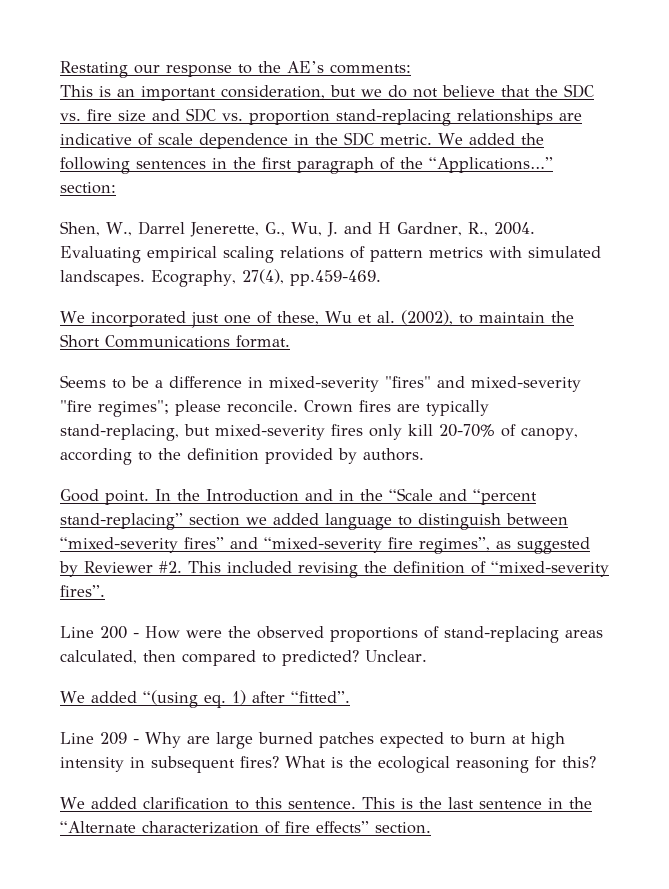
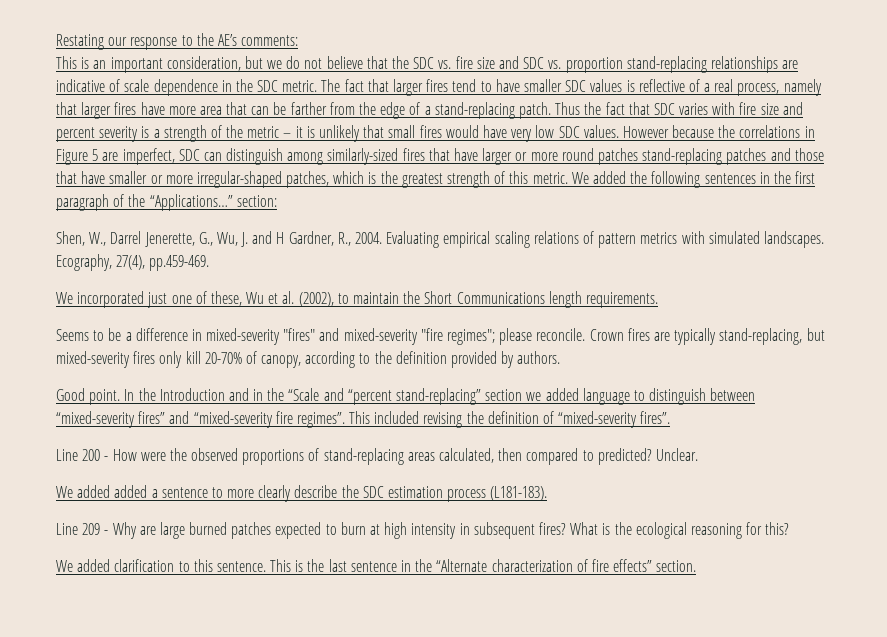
(432, 139) none -> [321,79,822,96] [56,102,803,119] [56,125,815,142] [56,148,824,165] [56,171,568,188] The fact that larger fires tend to have smaller SDC values is reflective of a real process, namely that larger fires have more area that can be farther from the edge of a stand-replacing patch. Thus the fact that SDC varies with fire size and percent severity is a strength of the metric – it is unlikely that small fires would have very low SDC values. However because the correlations in Figure 5 are imperfect, SDC can distinguish among similarly-sized fires that have larger or more round patches stand-replacing patches and those that have smaller or more irregular-shaped patches, which is the greatest strength of this metric.
[236,335,290,348] format. -> [548,291,658,308] length requirements.
[419,537,590,554] [59,561,182,577] regimes”, as suggested by Reviewer #2. -> [296,412,345,428] regimes”.
[142,690,350,708] “(using eq. 1) after “fitted”. -> [114,485,548,502] added a sentence to more clearly describe the SDC estimation process (L181-183).

